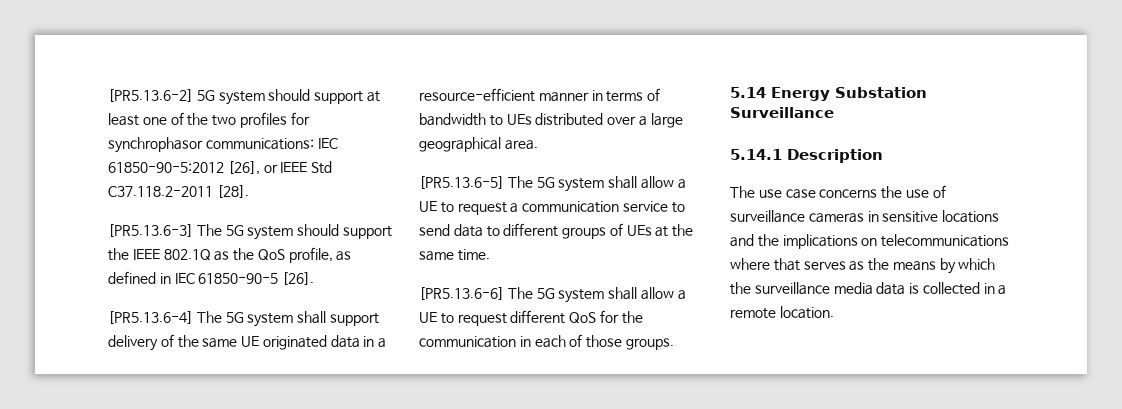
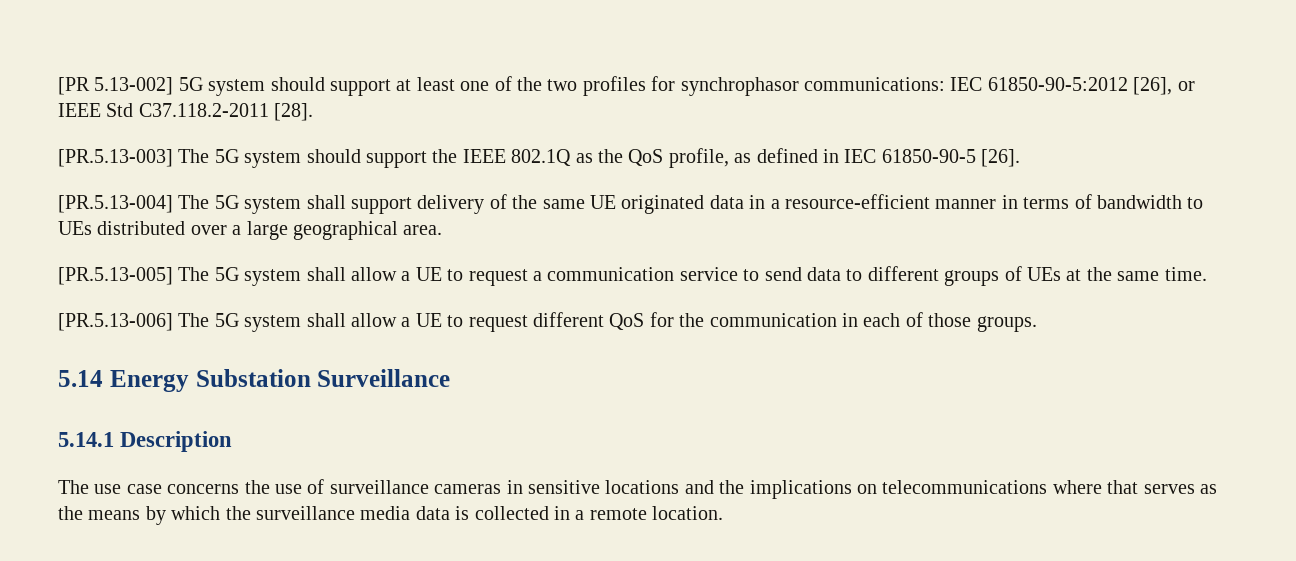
[108,89,193,102] [PR5.13.6-2] -> [58,77,174,95] [PR 5.13-002]
[108,224,193,237] [PR5.13.6-3] -> [58,149,173,167] [PR.5.13-003]
[108,311,193,324] [PR5.13.6-4] -> [58,195,173,213] [PR.5.13-004]
[419,176,504,189] [PR5.13.6-5] -> [58,267,173,285] [PR.5.13-005]
[419,287,504,300] [PR5.13.6-6] -> [58,313,173,331] [PR.5.13-006]

